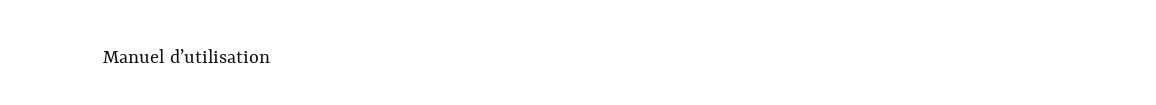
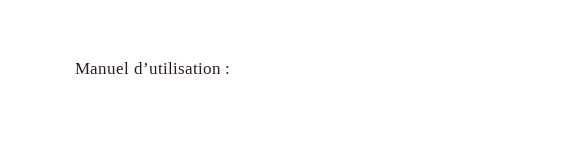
(270, 56) none -> [225,66,231,74] :

